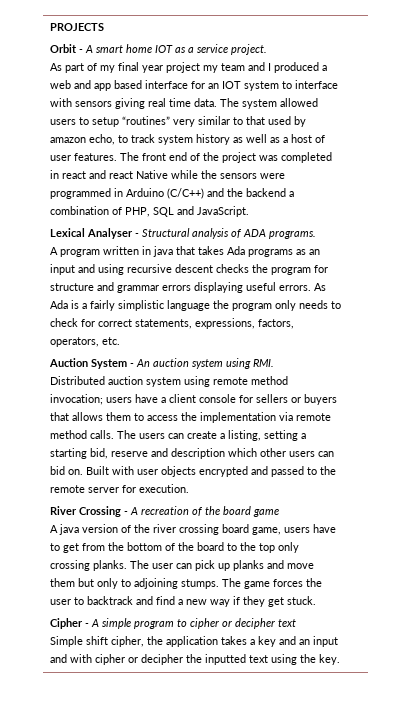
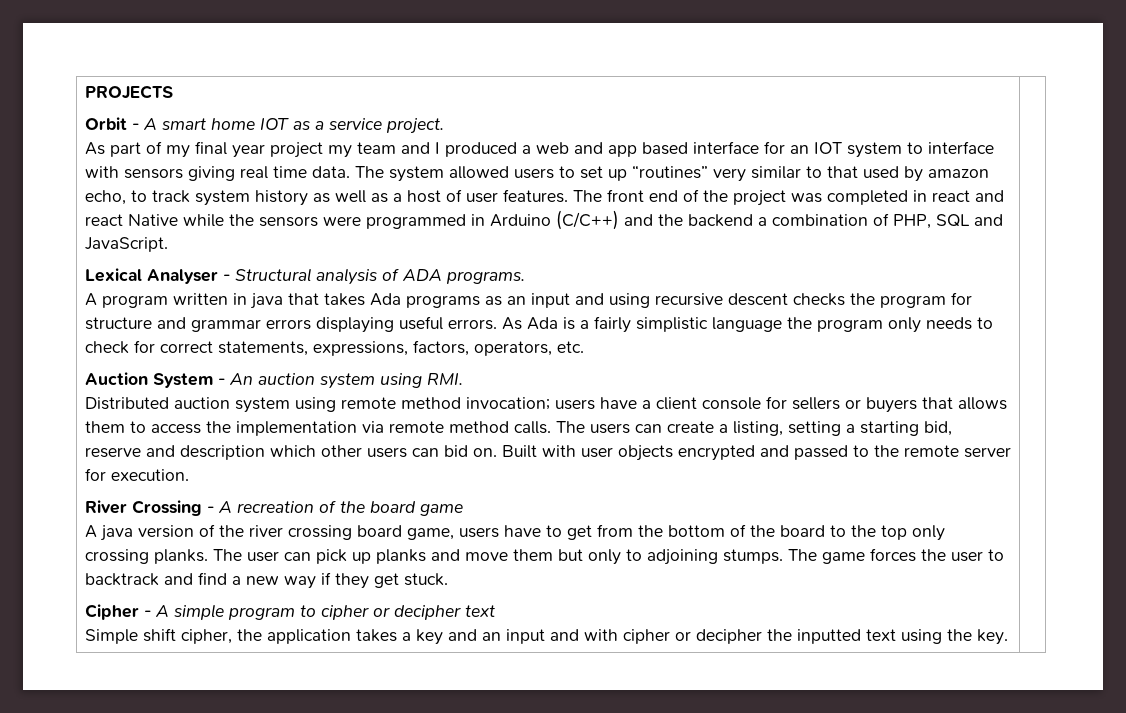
[91,117,119,127] setup -> [579,166,627,181] set up

